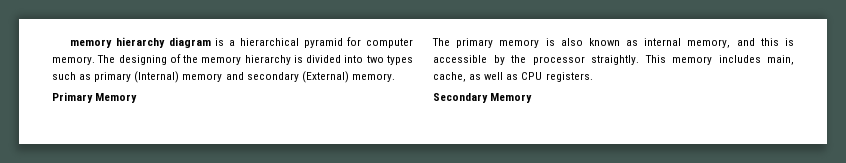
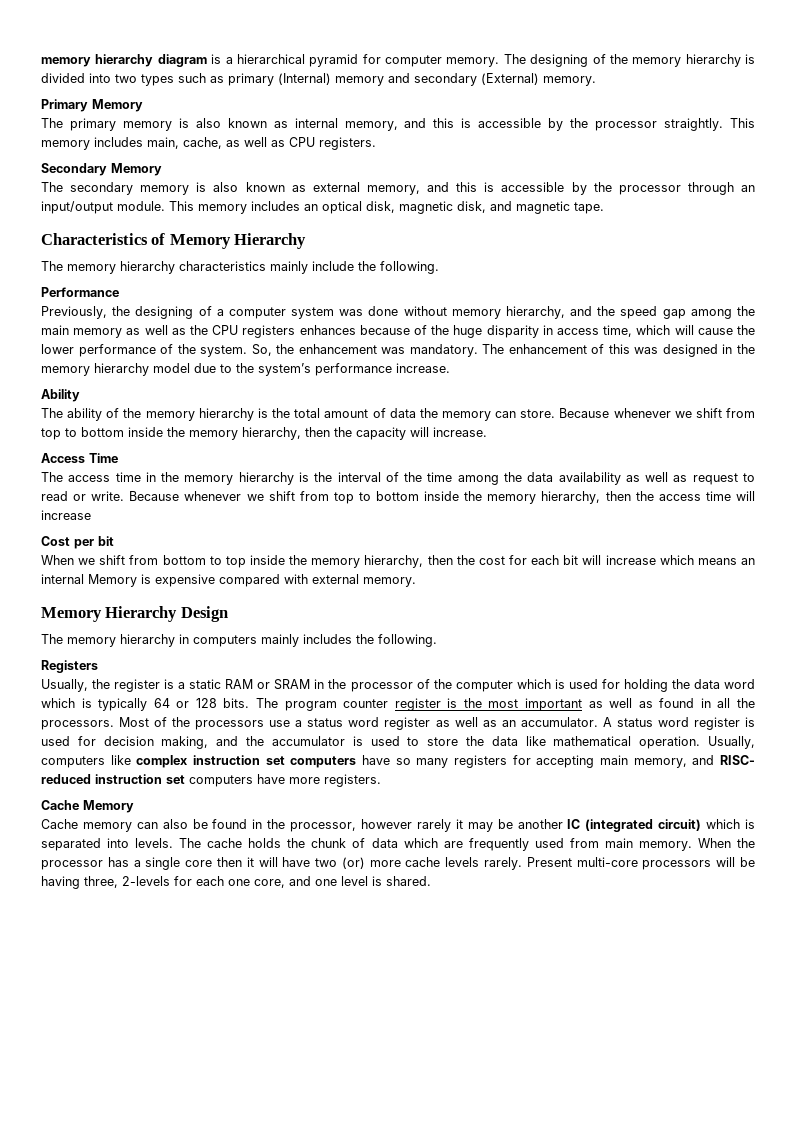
(533, 98) none -> [41,182,756,195] [41,201,604,214] [41,233,307,249] [41,261,439,274] [41,287,119,297] [41,306,755,319] [41,325,756,338] [41,344,755,357] [41,363,450,376] [41,389,80,402] [41,408,755,421] [41,427,487,440] [41,453,118,463] [41,472,756,485] [41,491,755,504] [41,510,91,520] [41,536,114,549] [41,555,755,568] [41,574,416,587] [41,606,228,622] [41,634,437,647] [41,660,98,673] [41,679,755,692] [41,698,755,711] [41,717,755,730] [41,736,755,749] [41,755,755,768] [41,774,381,787] [41,800,134,813] [41,819,756,832] [41,838,755,851] [41,857,755,870] [41,876,431,889] // The secondary memory is also known as external memory, and this is accessible by the processor through an input/output module. This memory includes an optical disk, magnetic disk, and magnetic tape. // Characteristics of Memory Hierarchy // The memory hierarchy characteristics mainly include the following. // Performance // Previously, the designing of a computer system was done without memory hierarchy, and the speed gap among the main memory as well as the CPU registers enhances because of the huge disparity in access time, which will cause the lower performance of the system. So, the enhancement was mandatory. The enhancement of this was designed in the memory hierarchy model due to the system’s performance increase. // Ability // The ability of the memory hierarchy is the total amount of data the memory can store. Because whenever we shift from top to bottom inside the memory hierarchy, then the capacity will increase. // Access Time // The access time in the memory hierarchy is the interval of the time among the data availability as well as request to read or write. Because whenever we shift from top to bottom inside the memory hierarchy, then the access time will increase // Cost per bit // When we shift from bottom to top inside the memory hierarchy, then the cost for each bit will increase which means an internal Memory is expensive compared with external memory. // Memory Hierarchy Design // The memory hierarchy in computers mainly includes the following. // Registers // Usually, the register is a static RAM or SRAM in the processor of the computer which is used for holding the data word which is typically 64 or 128 bits. The program counter register is the most important as well as found in all the processors. Most of the processors use a status word register as well as an accumulator. A status word register is used for decision making, and the accumulator is used to store the data like mathematical operation. Usually, computers like complex instruction set computers have so many registers for accepting main memory, and RISC- reduced instruction set computers have more registers. // Cache Memory // Cache memory can also be found in the processor, however rarely it may be another IC (integrated circuit) which is separated into levels. The cache holds the chunk of data which are frequently used from main memory. When the processor has a single core then it will have two (or) more cache levels rarely. Present multi-core processors will be having three, 2-levels for each one core, and one level is shared.

